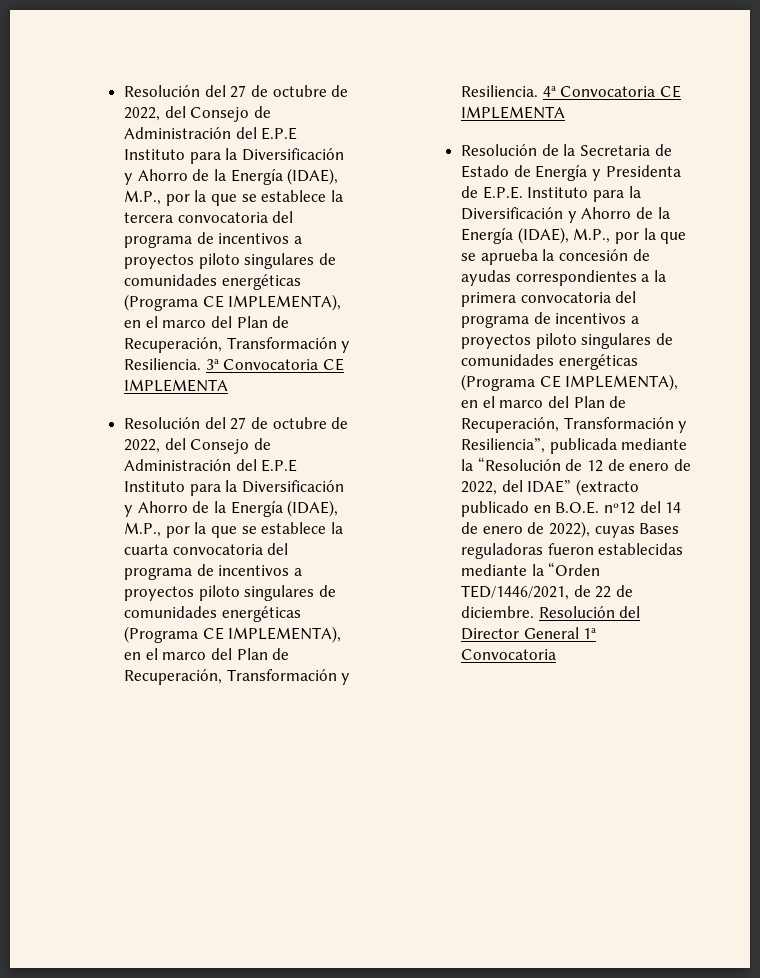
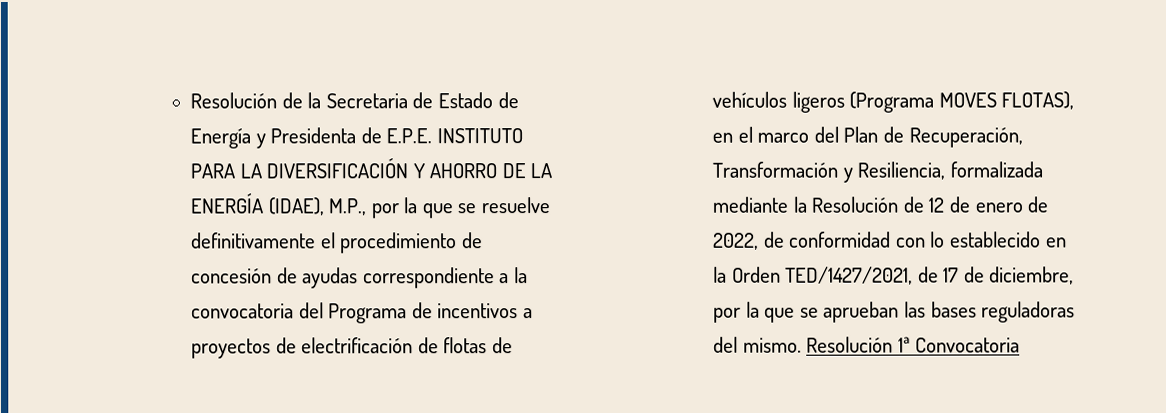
[124,85,349,98] [124,106,272,122] [124,127,298,140] [124,148,345,164] [124,168,339,185] [124,190,343,206] [124,211,294,223] [124,232,303,248] [124,253,337,269] [124,274,301,290] [124,294,342,311] [124,316,290,328] [124,337,351,353] [124,358,345,371] [124,379,229,392] [124,417,349,430] [124,438,272,454] [124,459,298,472] [124,480,345,496] [124,500,339,517] [124,522,343,538] [124,543,289,555] [124,564,303,580] [124,585,337,601] [124,606,301,622] [124,626,342,643] [124,648,290,660] [124,669,351,685] [461,85,682,98] [461,106,566,119] [461,144,538,156] Resolución del 27 de octubre de 2022, del Consejo de Administración del E.P.E Instituto para la Diversificación y Ahorro de la Energía (IDAE), M.P., por la que se establece la tercera convocatoria del programa de incentivos a proyectos piloto singulares de comunidades energéticas (Programa CE IMPLEMENTA), en el marco del Plan de Recuperación, Transformación y Resiliencia. 3ª Convocatoria CE IMPLEMENTA // Resolución del 27 de octubre de 2022, del Consejo de Administración del E.P.E Instituto para la Diversificación y Ahorro de la Energía (IDAE), M.P., por la que se establece la cuarta convocatoria del programa de incentivos a proyectos piloto singulares de comunidades energéticas (Programa CE IMPLEMENTA), en el marco del Plan de Recuperación, Transformación y Resiliencia. 4ª Convocatoria CE IMPLEMENTA // Resolución -> [190,92,278,109] Resolución
[527,186,641,202] [461,207,670,223] [461,227,687,244] [461,249,555,265] Instituto para la Diversificación y Ahorro de la Energía (IDAE), M.P., por la que se aprueba la -> [436,128,523,144] [190,158,553,179] [190,193,552,219] [191,232,483,254] INSTITUTO PARA LA DIVERSIFICACIÓN Y AHORRO DE LA ENERGÍA (IDAE), M.P., por la que se resuelve definitivamente el procedimiento de
[515,270,637,286] correspondientes -> [362,267,495,289] correspondiente
[461,291,637,307] [461,312,640,328] [461,333,674,349] [461,354,638,370] [461,374,679,391] [461,396,627,408] [461,417,688,433] [461,438,688,454] [461,457,561,471] primera convocatoria del programa de incentivos a proyectos piloto singulares de comunidades energéticas (Programa CE IMPLEMENTA), en el marco del Plan de Recuperación, Transformación y Resiliencia”, publicada mediante la “Resolución -> [191,302,533,324] [191,337,513,359] [712,91,1075,113] [712,126,1023,148] [712,161,1043,183] [712,196,900,213] convocatoria del Programa de incentivos a proyectos de electrificación de flotas de vehículos ligeros (Programa MOVES FLOTAS), en el marco del Plan de Recuperación, Transformación y Resiliencia, formalizada mediante la Resolución
[501,479,640,496] [461,501,682,517] [461,521,680,538] [461,543,684,559] [461,562,601,576] [461,585,634,600] [461,606,641,618] [461,627,579,640] del IDAE” (extracto publicado en B.O.E. nº12 del 14 de enero de 2022), cuyas Bases reguladoras fueron establecidas mediante la “Orden TED/1446/2021, de 22 de diciembre. Resolución del Director General -> [763,231,1067,248] [713,266,1075,285] [713,301,1076,323] [713,336,894,353] de conformidad con lo establecido en la Orden TED/1427/2021, de 17 de diciembre, por la que se aprueban las bases reguladoras del mismo. Resolución

